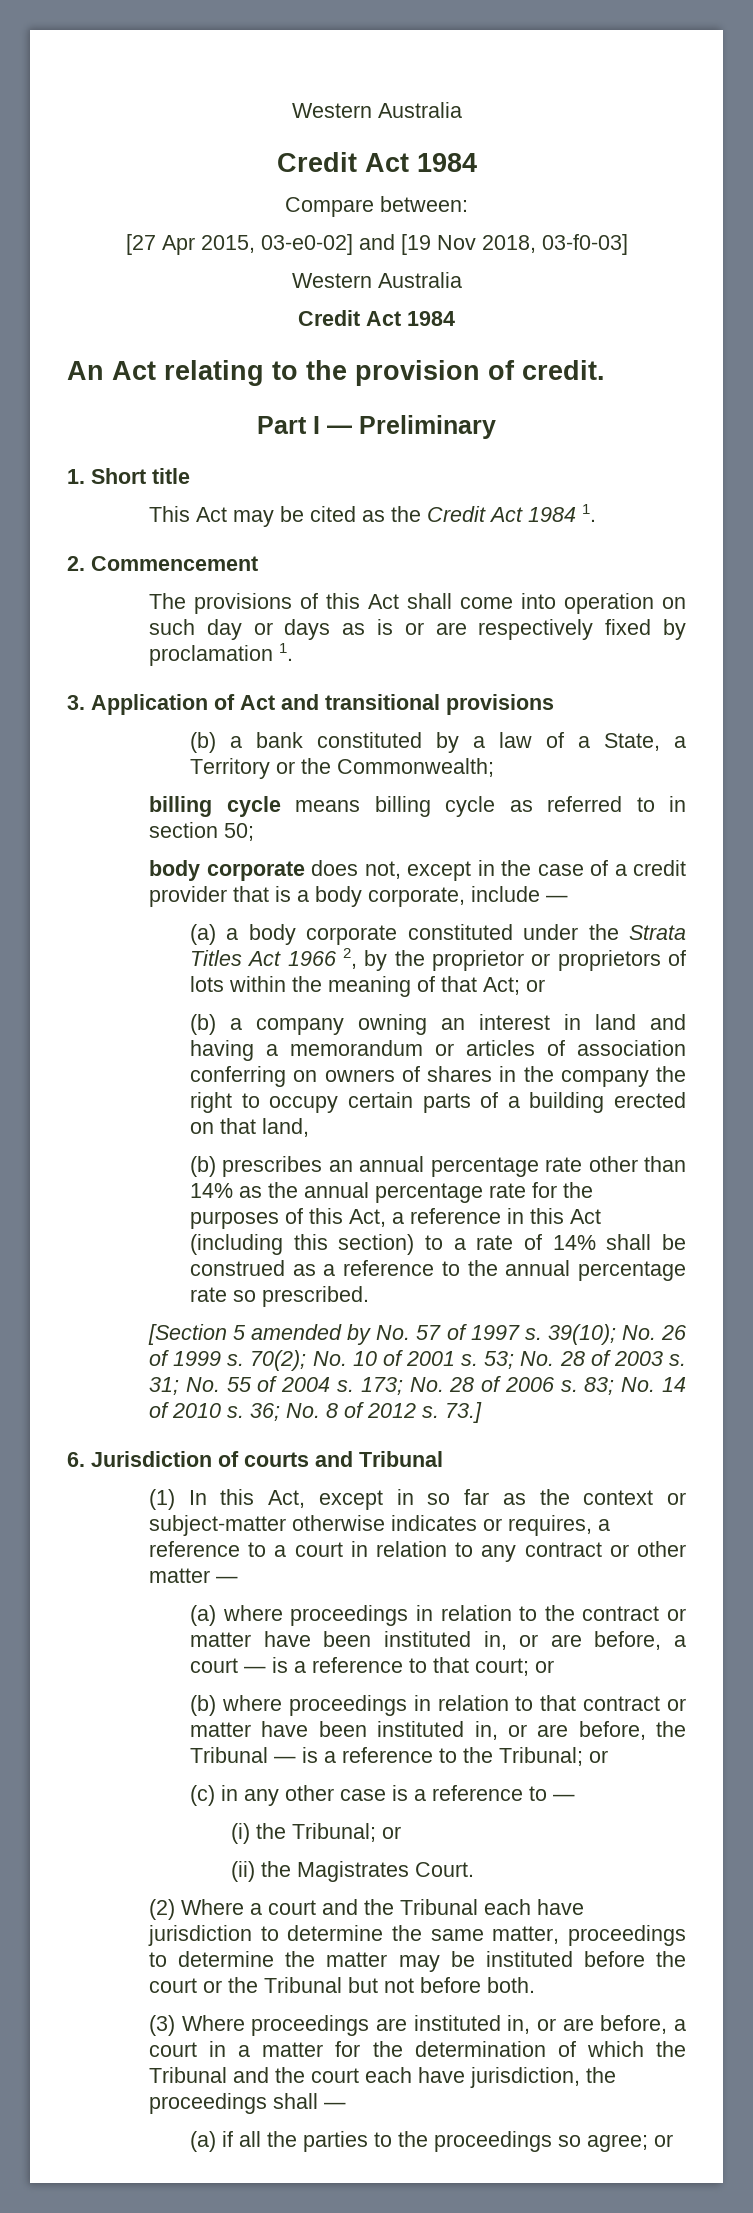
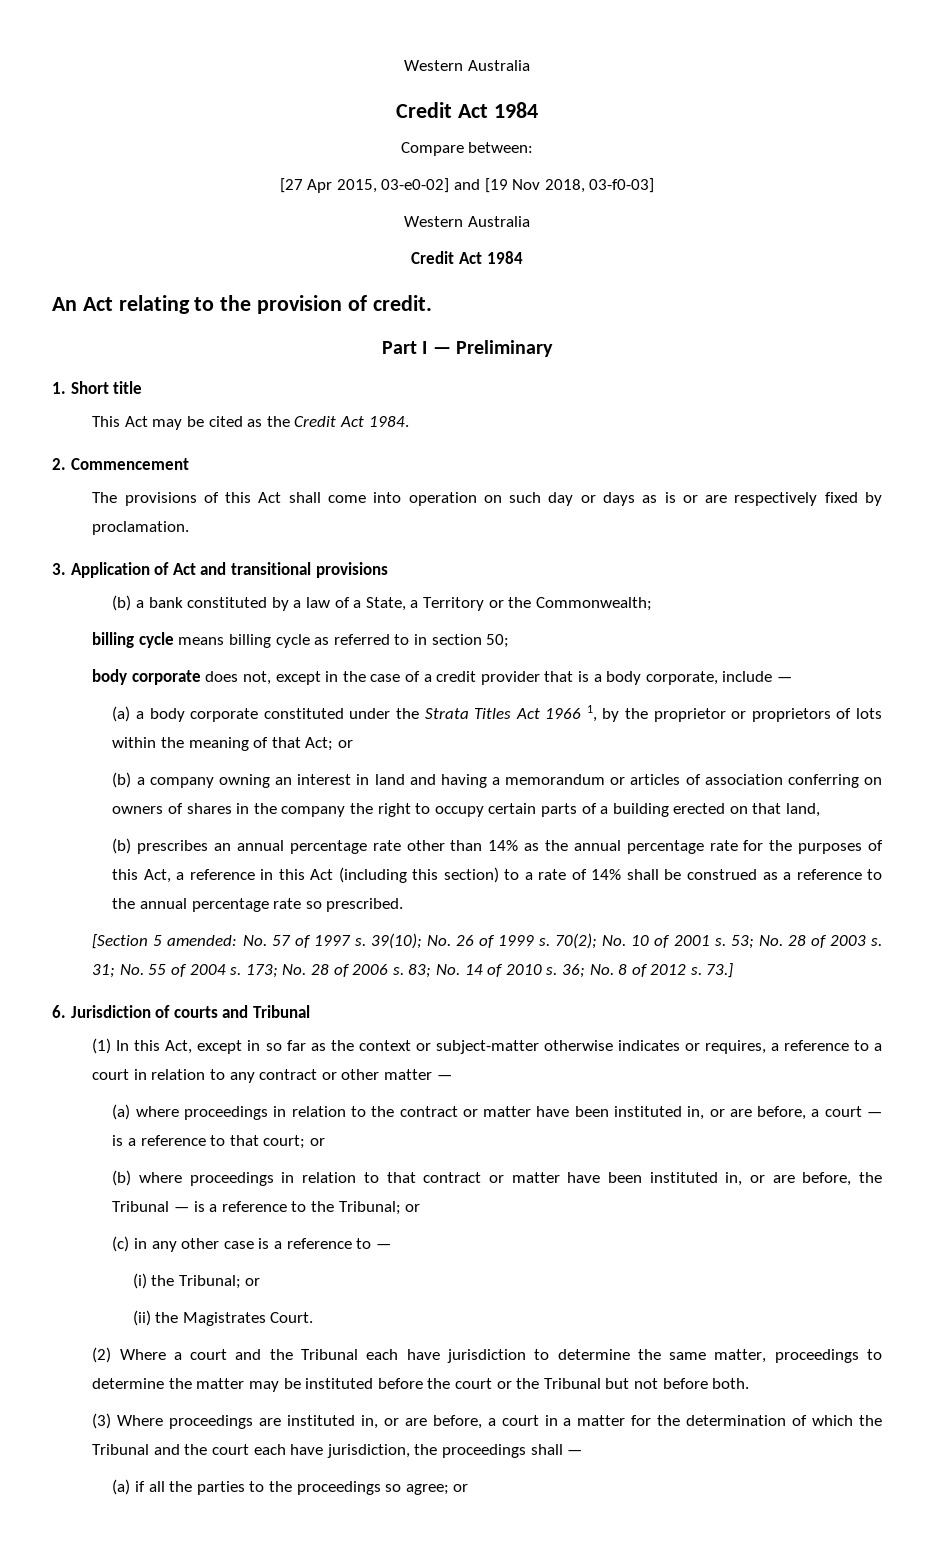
[528,504,597,522] 1984 1. -> [368,416,409,427] 1984.
[149,643,294,666] proclamation 1. -> [92,521,190,535] proclamation.
[343,948,358,969] 2, -> [586,705,597,722] 1,
[251,1324,372,1345] amended by -> [167,935,238,946] amended:

